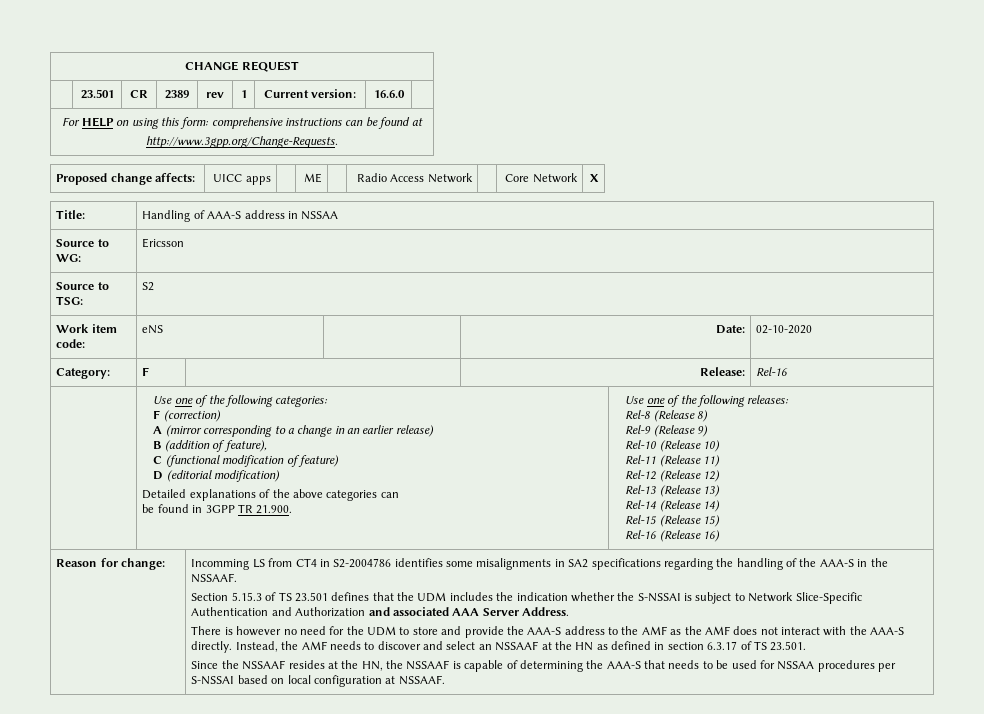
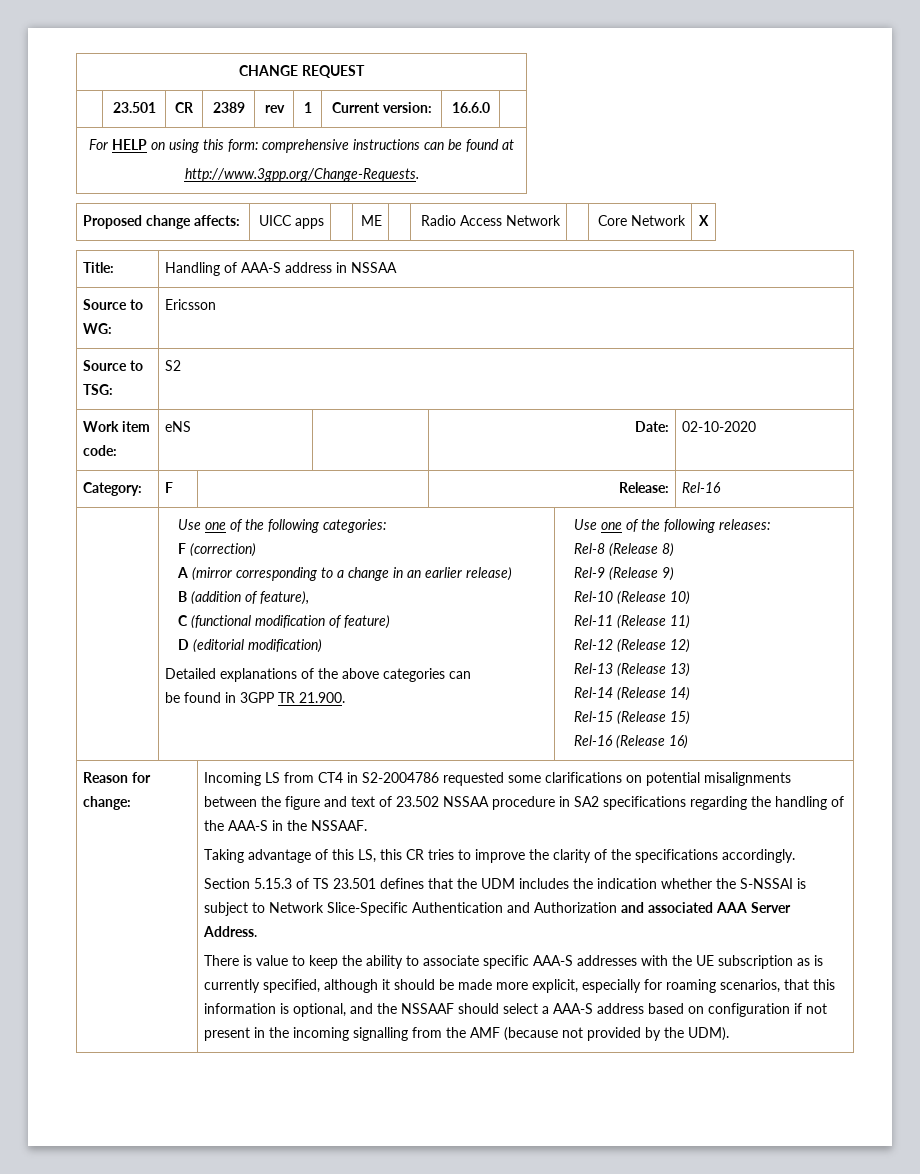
[191,559,250,570] Incomming -> [204,772,262,786] Incoming
[394,558,552,570] identifies some misalignments -> [443,772,792,786] [204,796,556,810] requested some clarifications on potential misalignments between the figure and text of 23.502 NSSAA procedure
(238, 578) none -> [204,849,796,863] // Taking advantage of this LS, this CR tries to improve the clarity of the specifications accordingly.
[236,626,905,638] [191,641,807,653] [191,660,897,672] [191,675,445,687] however no need for the UDM to store and provide the AAA-S address to the AMF as the AMF does not interact with the AAA-S directly. Instead, the AMF needs to discover and select an NSSAAF at the HN as defined in section 6.3.17 of TS 23.501. // Since the NSSAAF resides at the HN, the NSSAAF is capable of determining the AAA-S that needs to be used for NSSAA procedures per S-NSSAI based on local configuration at NSSAAF. -> [256,955,824,969] [204,979,836,993] [204,1003,828,1017] [204,1027,730,1041] value to keep the ability to associate specific AAA-S addresses with the UE subscription as is currently specified, although it should be made more explicit, especially for roaming scenarios, that this information is optional, and the NSSAAF should select a AAA-S address based on configuration if not present in the incoming signalling from the AMF (because not provided by the UDM).

